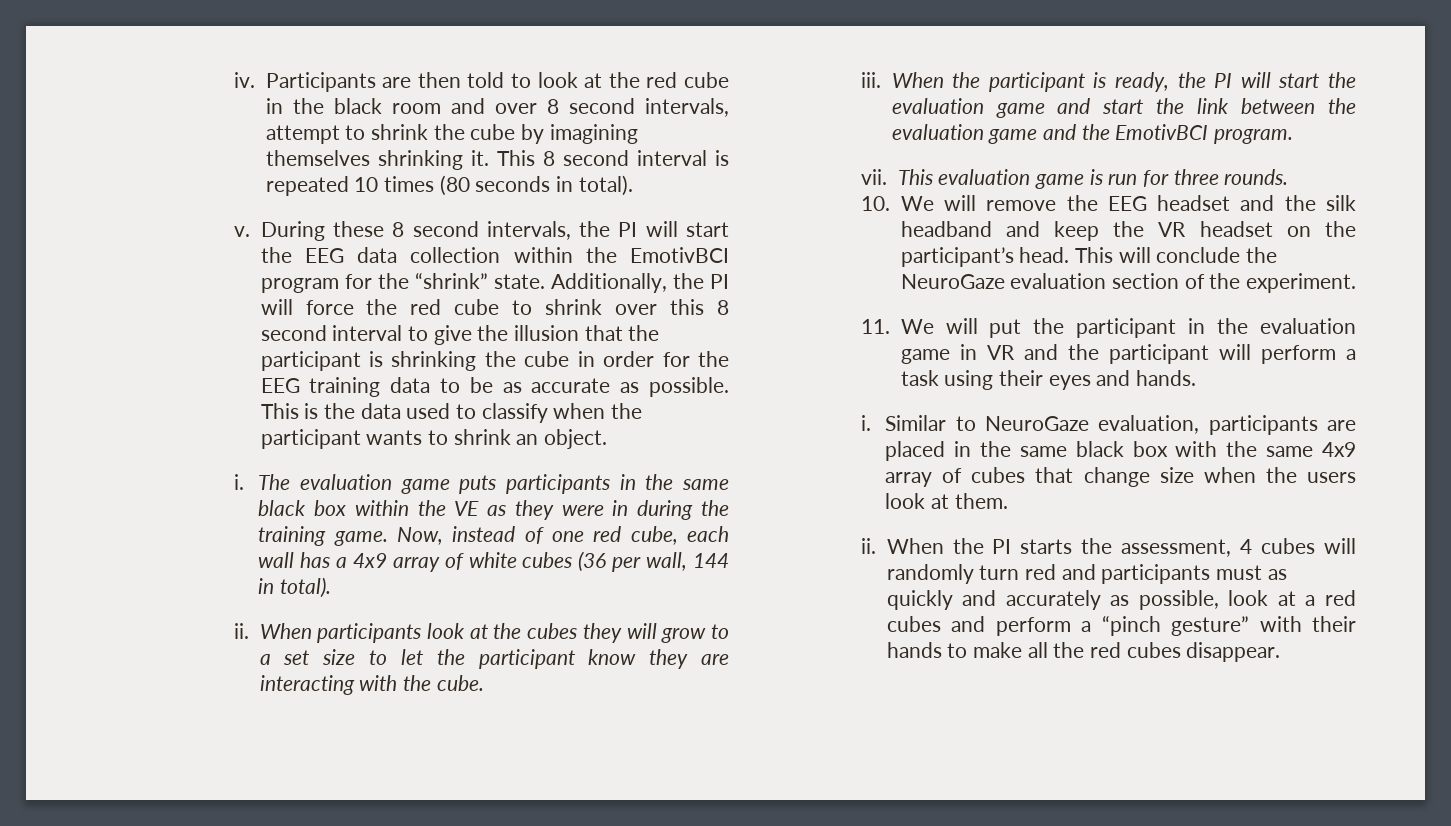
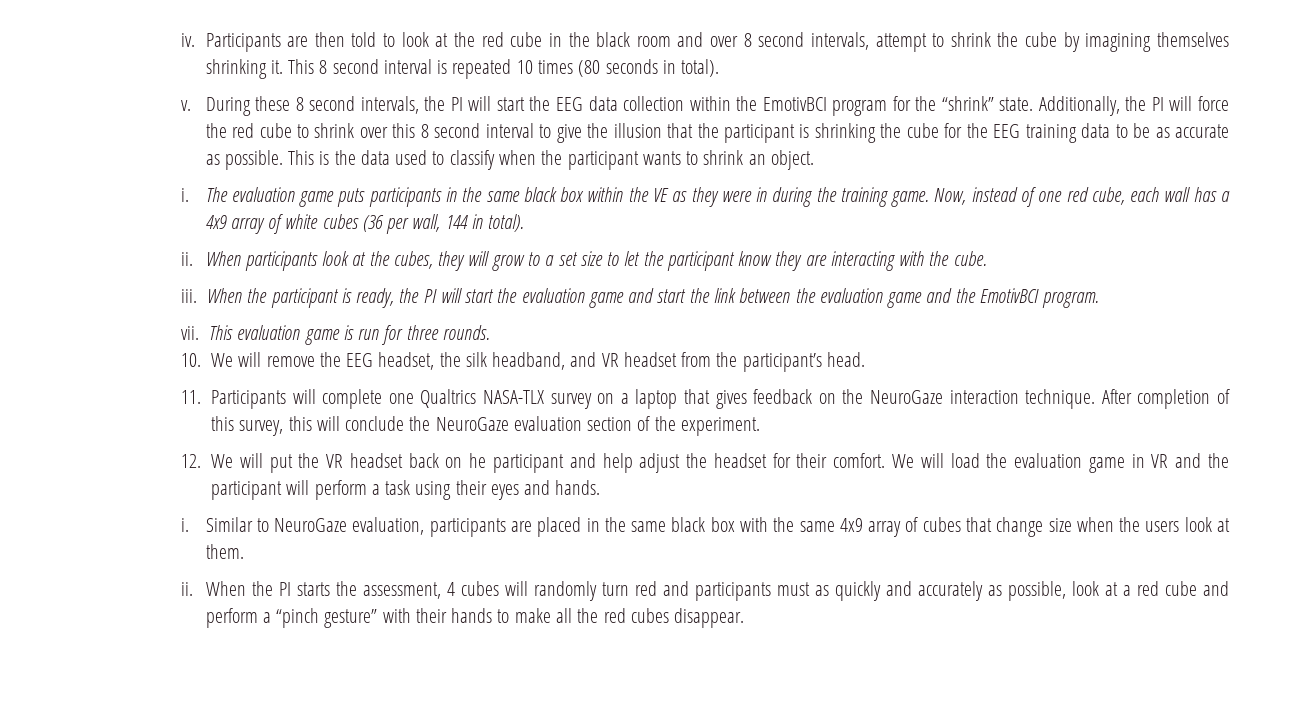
[577,351,655,367] in order -> (939, 130) none
[527,623,578,639] cubes -> [393,251,433,269] cubes,
[1157,195,1356,211] [900,221,1311,241] headset and the silk headband and keep the VR headset on -> [378,352,712,370] headset, the silk headband, and VR headset from
[1074,247,1113,263] This -> [181,389,1230,409] [211,416,312,436] // 11. Participants will complete one Qualtrics NASA-TLX survey on a laptop that gives feedback on the NeuroGaze interaction technique. After completion of this survey, this
[861,319,891,334] 11. -> [181,454,202,468] 12.
[1076,318,1206,338] participant in -> [326,453,980,473] VR headset back on he participant and help adjust the headset for their comfort. We will load
[886,616,941,632] cubes -> [1164,581,1197,596] cube

